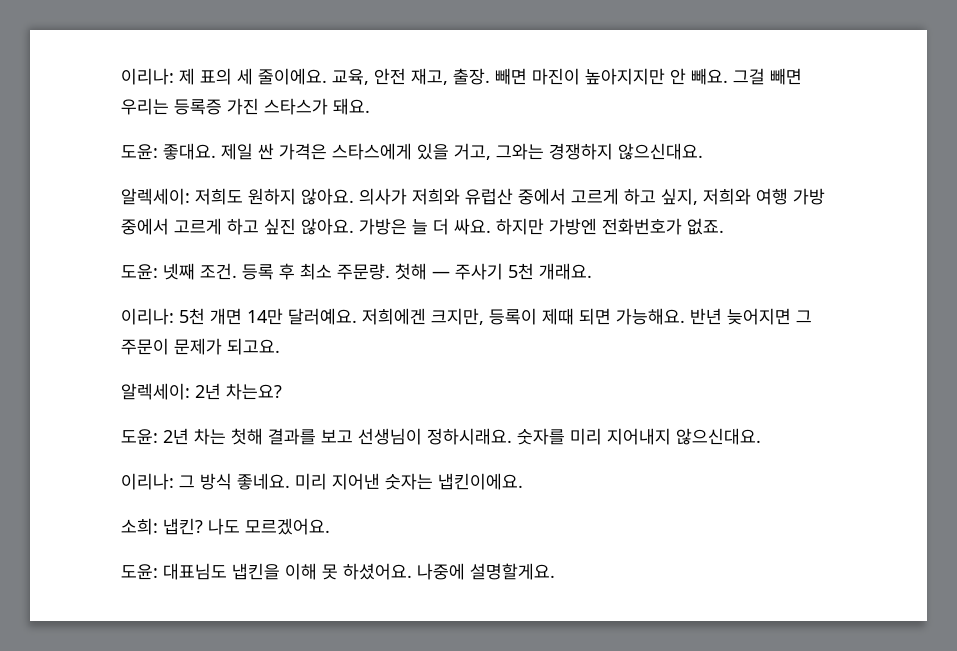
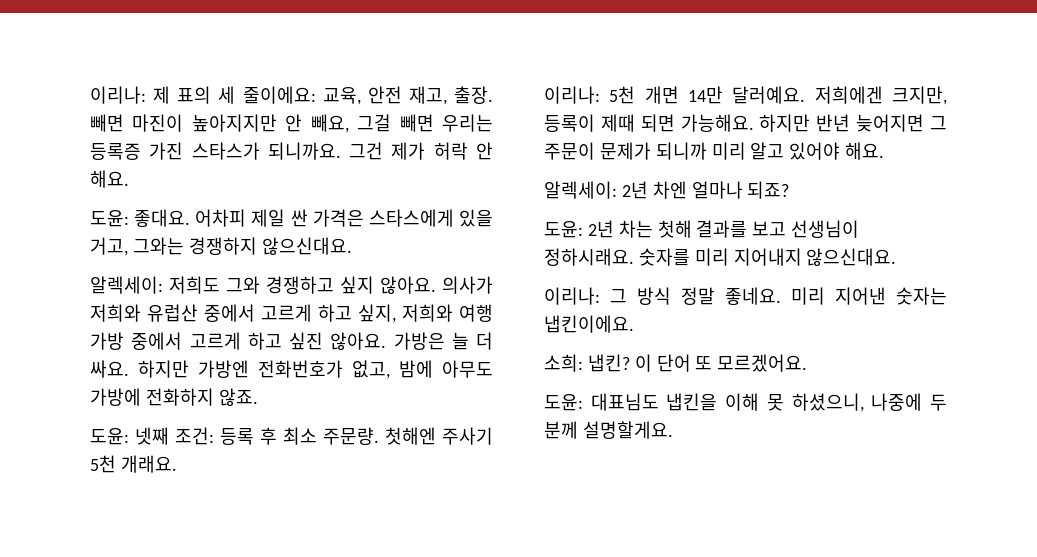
[258,68,327,85] 줄이에요. -> [242,86,316,104] 줄이에요:
[691,68,728,85] 빼요. -> [310,114,349,133] 빼요,
[333,98,370,115] 돼요. -> [267,142,493,160] [90,170,129,188] 되니까요. 그건 제가 허락 안 해요.
(216, 151) none -> [195,209,247,227] 어차피
[248,188,296,205] 원하지 -> [226,276,374,294] 그와 경쟁하고 싶지
[687,218,724,235] 없죠. -> [352,360,493,379] [90,388,258,406] 없고, 밤에 아무도 가방에 전화하지 않죠.
[200,263,237,280] 조건. -> [175,427,214,445] 조건:
[395,263,450,280] 첫해 — -> [385,427,436,445] 첫해엔
(685, 316) none -> [759,114,811,132] 하지만
[227,338,280,355] 되고요. -> [655,142,885,160] 되니까 미리 알고 있어야 해요.
[226,383,282,400] 차는요? -> [652,181,790,199] 차엔 얼마나 되죠?
(232, 481) none -> [681,287,715,305] 정말
[208,518,240,535] 나도 -> [634,354,713,372] 이 단어 또
[343,563,465,580] 하셨어요. 나중에 -> [791,393,947,412] [544,421,578,439] 하셨으니, 나중에 두 분께

